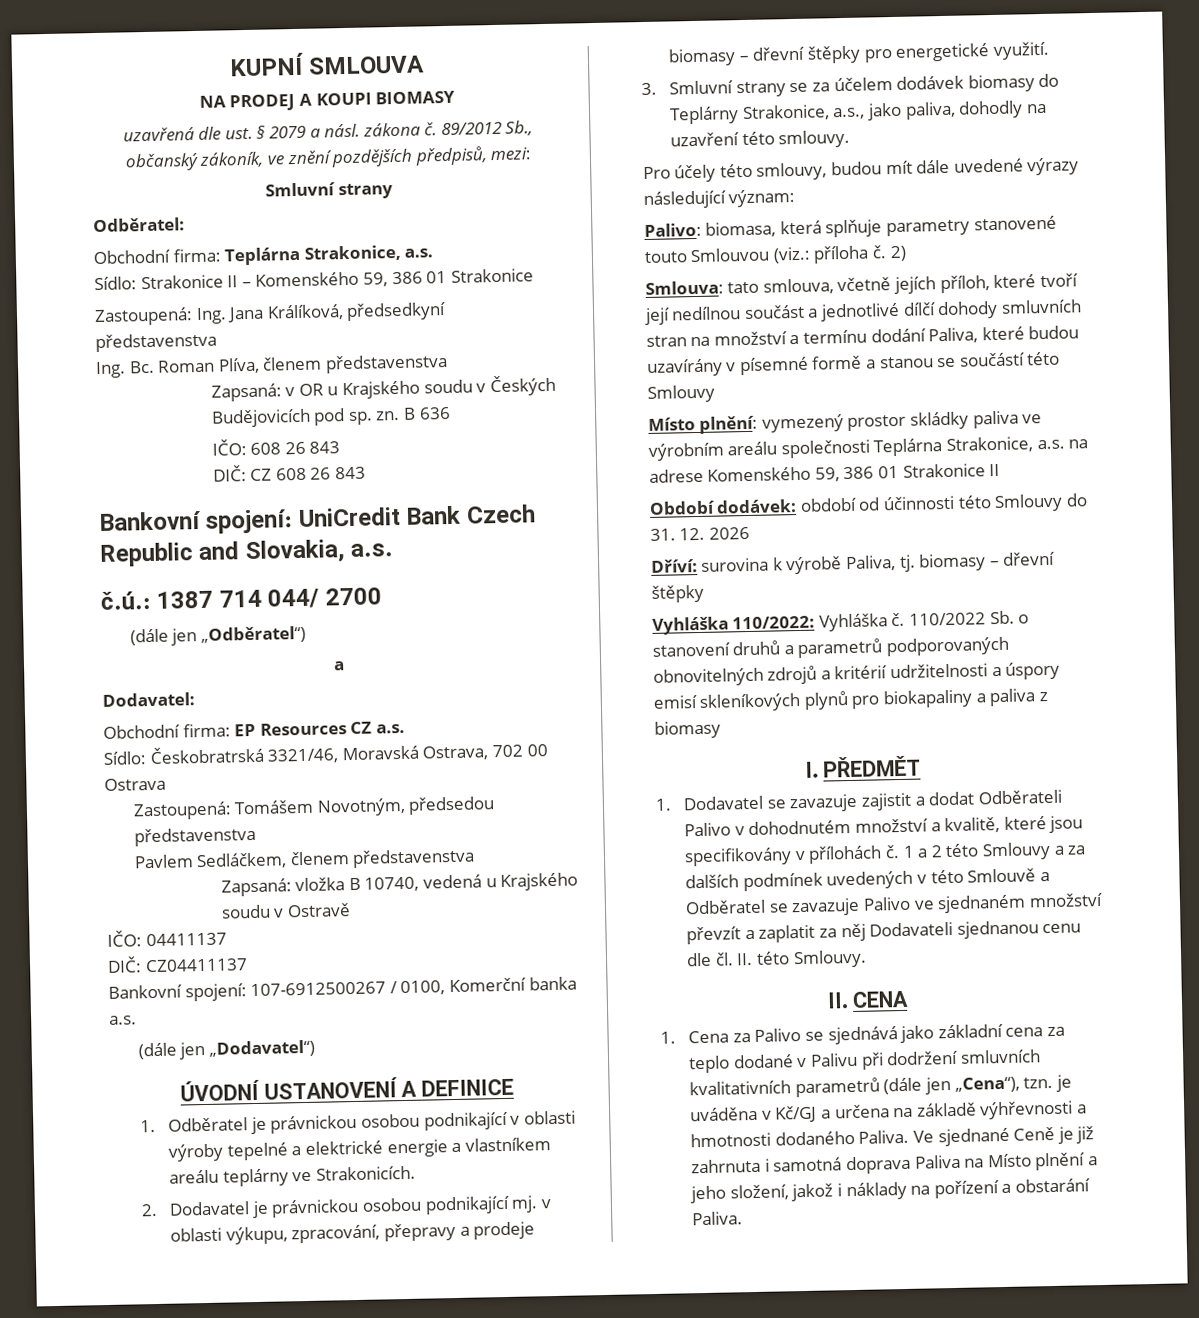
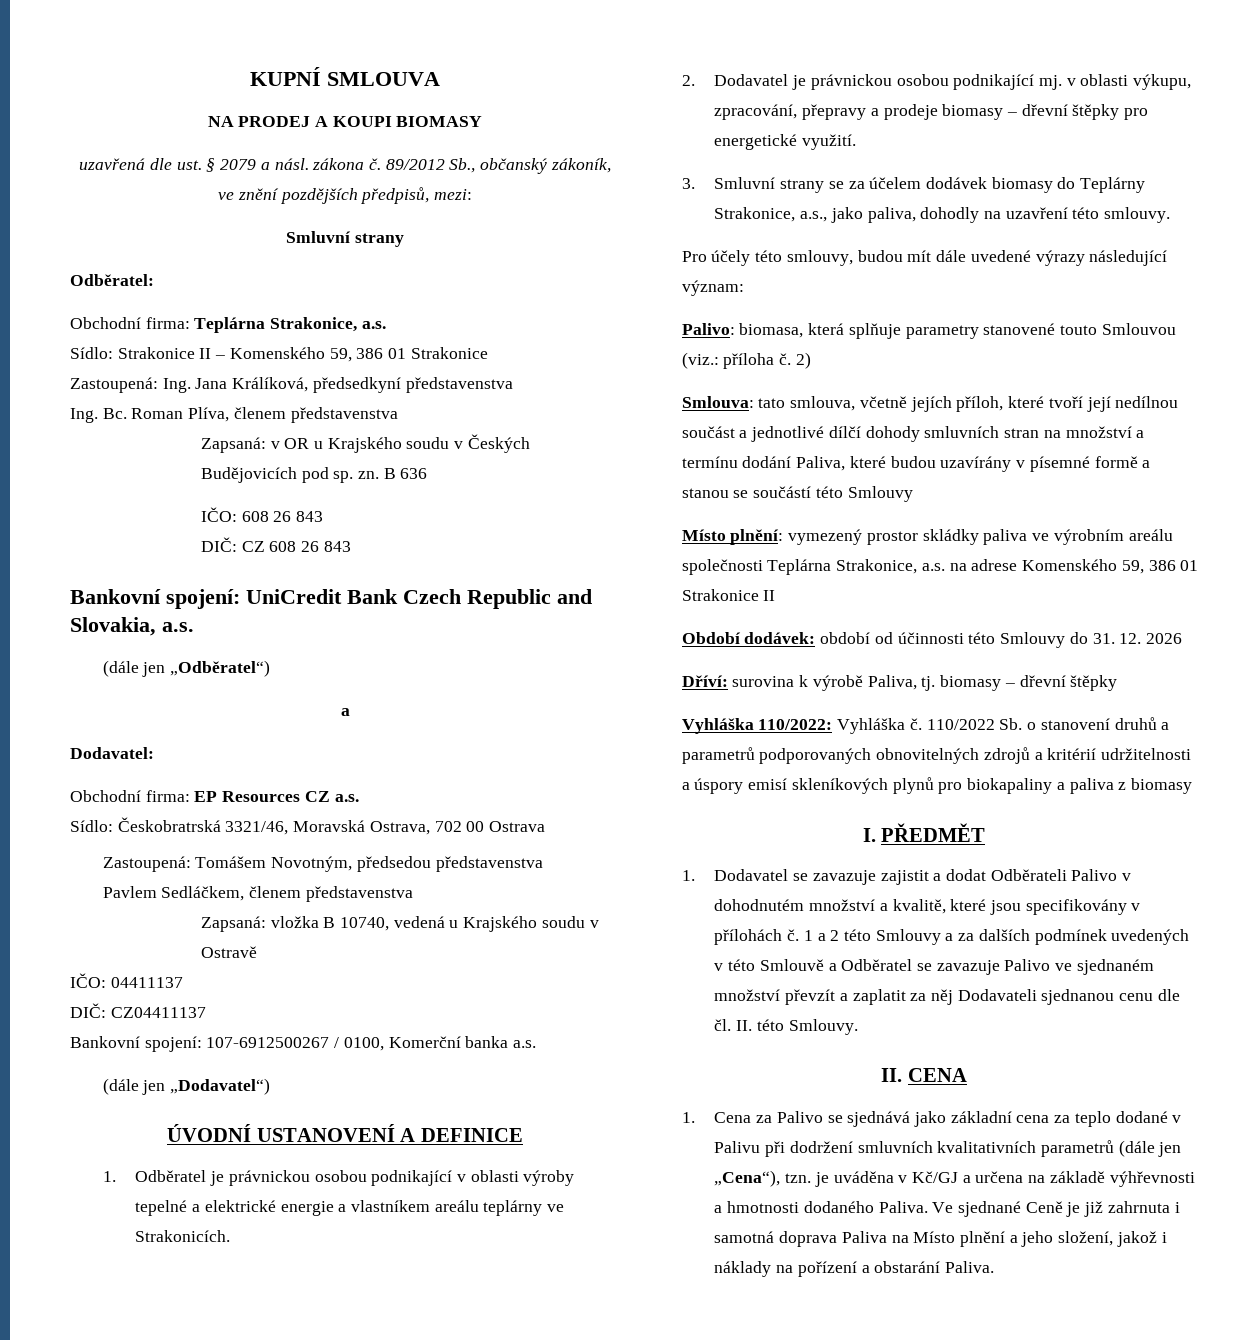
[100,587,382,610] // č.ú.: 1387 714 044/ 2700 -> (194, 627) none

